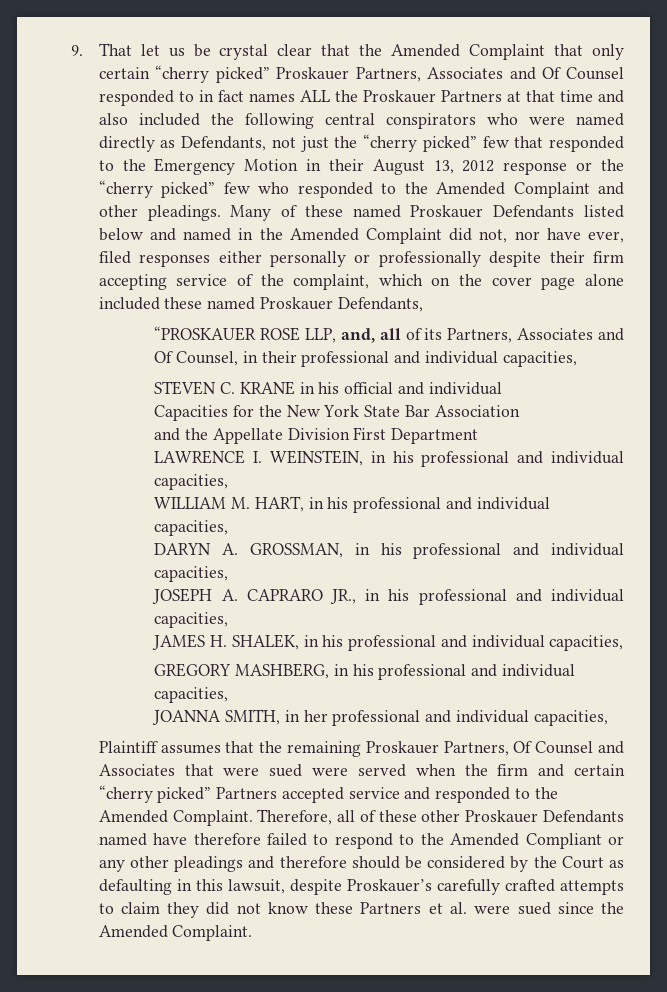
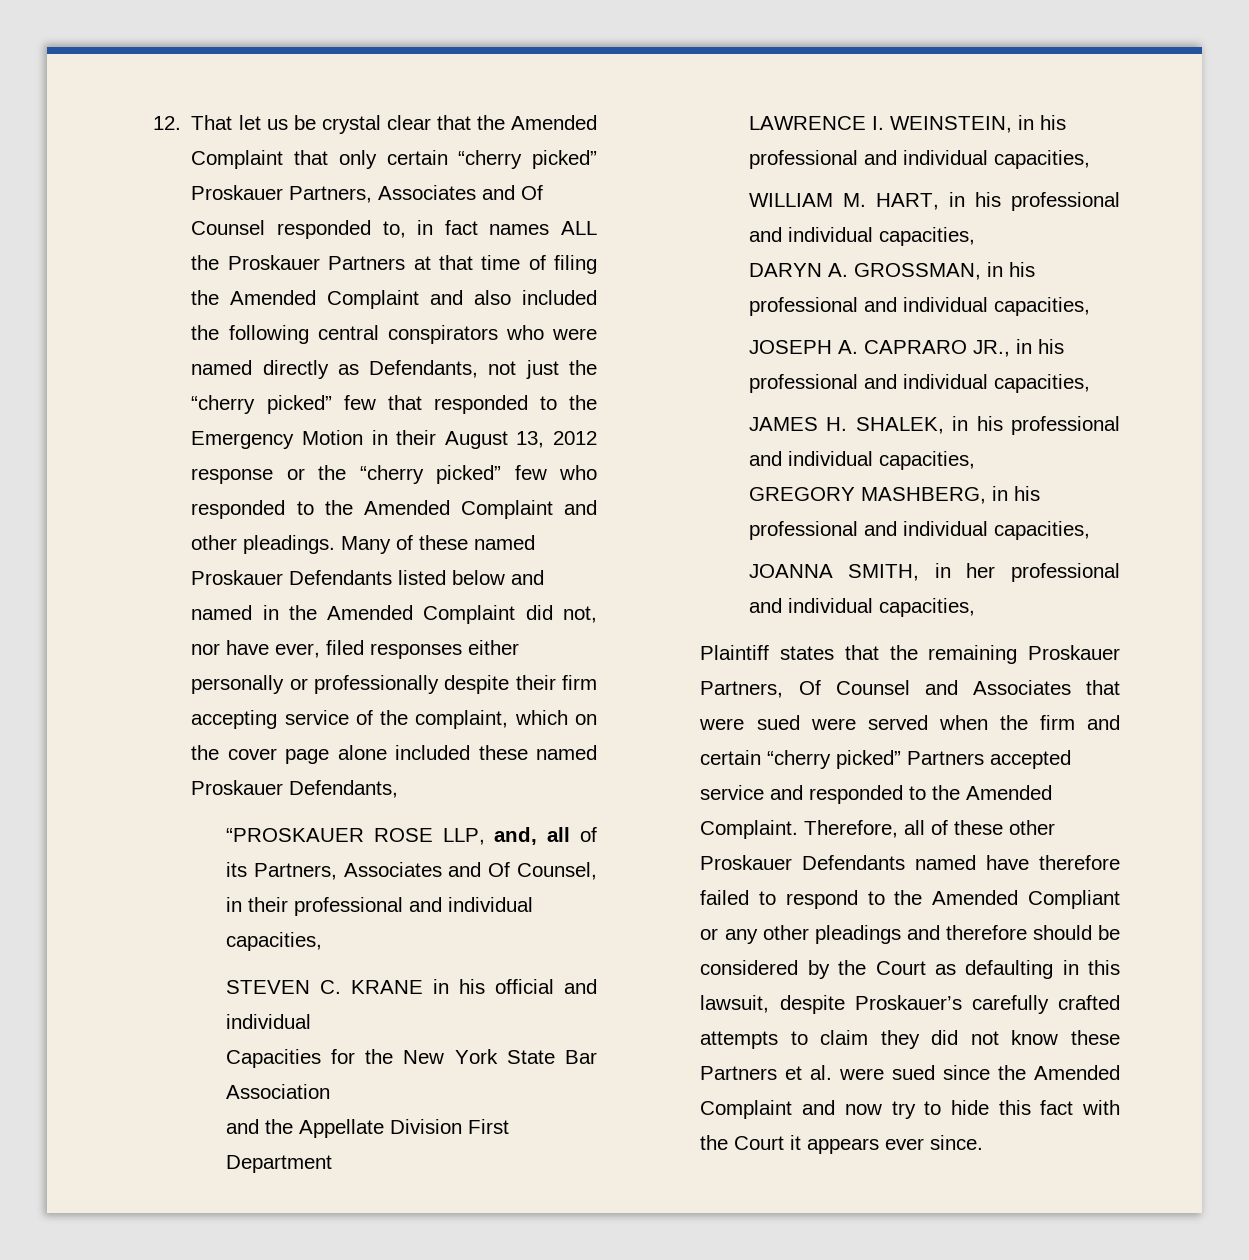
[70,45,83,56] 9. -> [153,116,182,130] 12.
[178,91,194,102] to -> [382,221,406,238] to,
(593, 96) none -> [528,255,597,274] [191,290,420,309] of filing the Amended Complaint
[160,744,221,754] assumes -> [780,646,835,660] states
[172,925,253,941] Complaint. -> [700,1100,1120,1119] [700,1135,984,1154] Complaint and now try to hide this fact with the Court it appears ever since.

